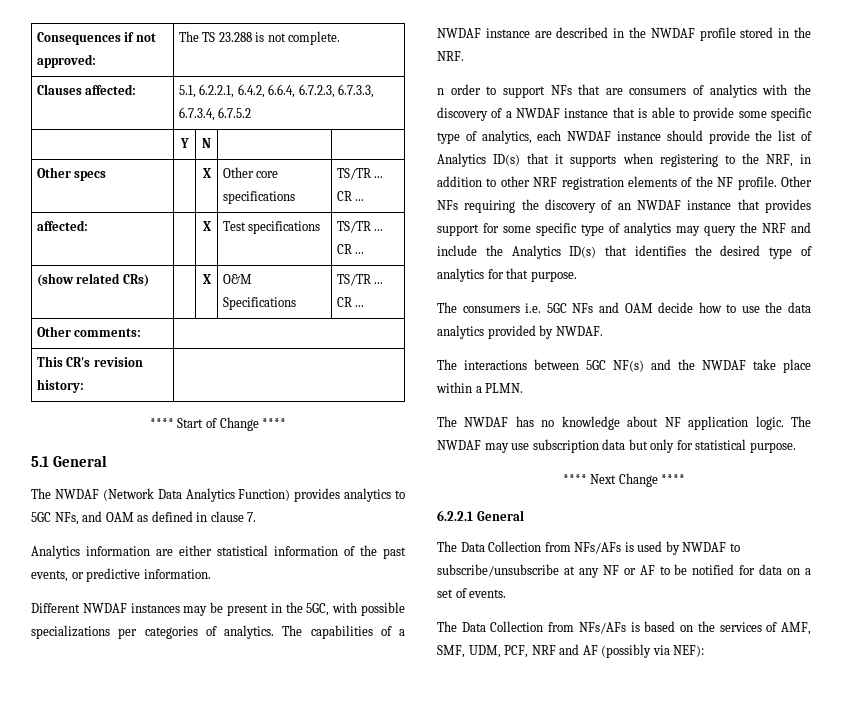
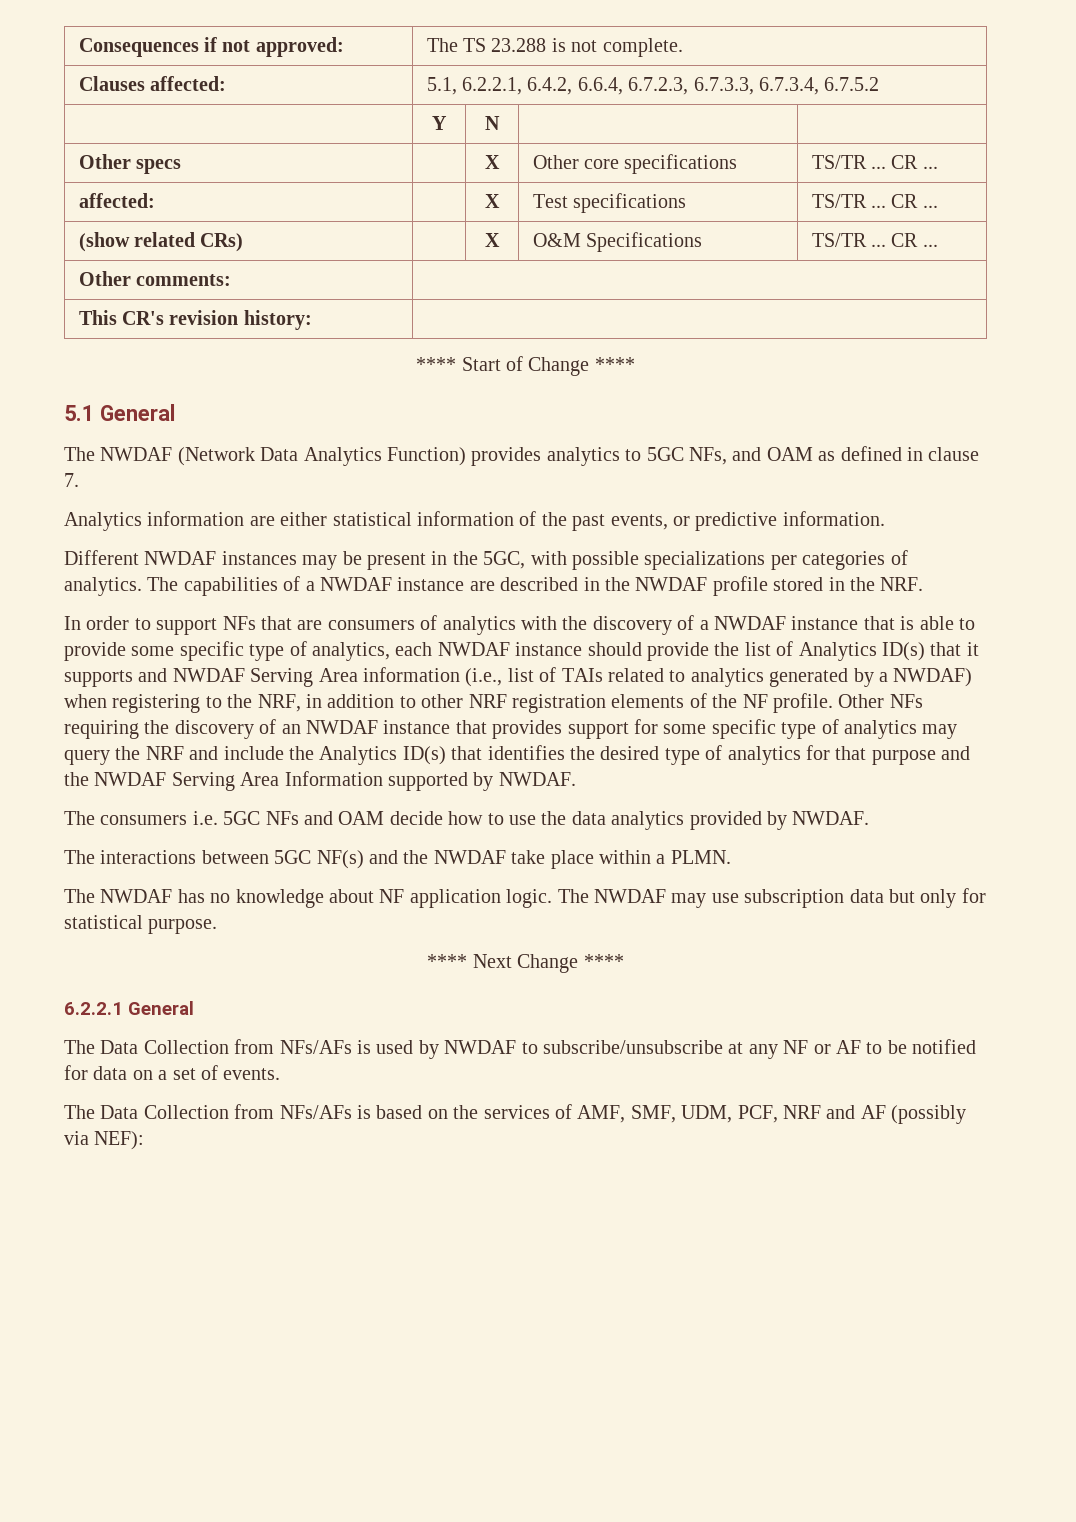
[437,88,444,95] n -> [64,616,81,630] In
(617, 161) none -> [138,667,973,687] and NWDAF Serving Area information (i.e., list of TAIs related to analytics generated by a NWDAF)
[530,271,577,282] purpose. -> [871,746,971,765] [64,771,576,791] purpose and the NWDAF Serving Area Information supported by NWDAF.

